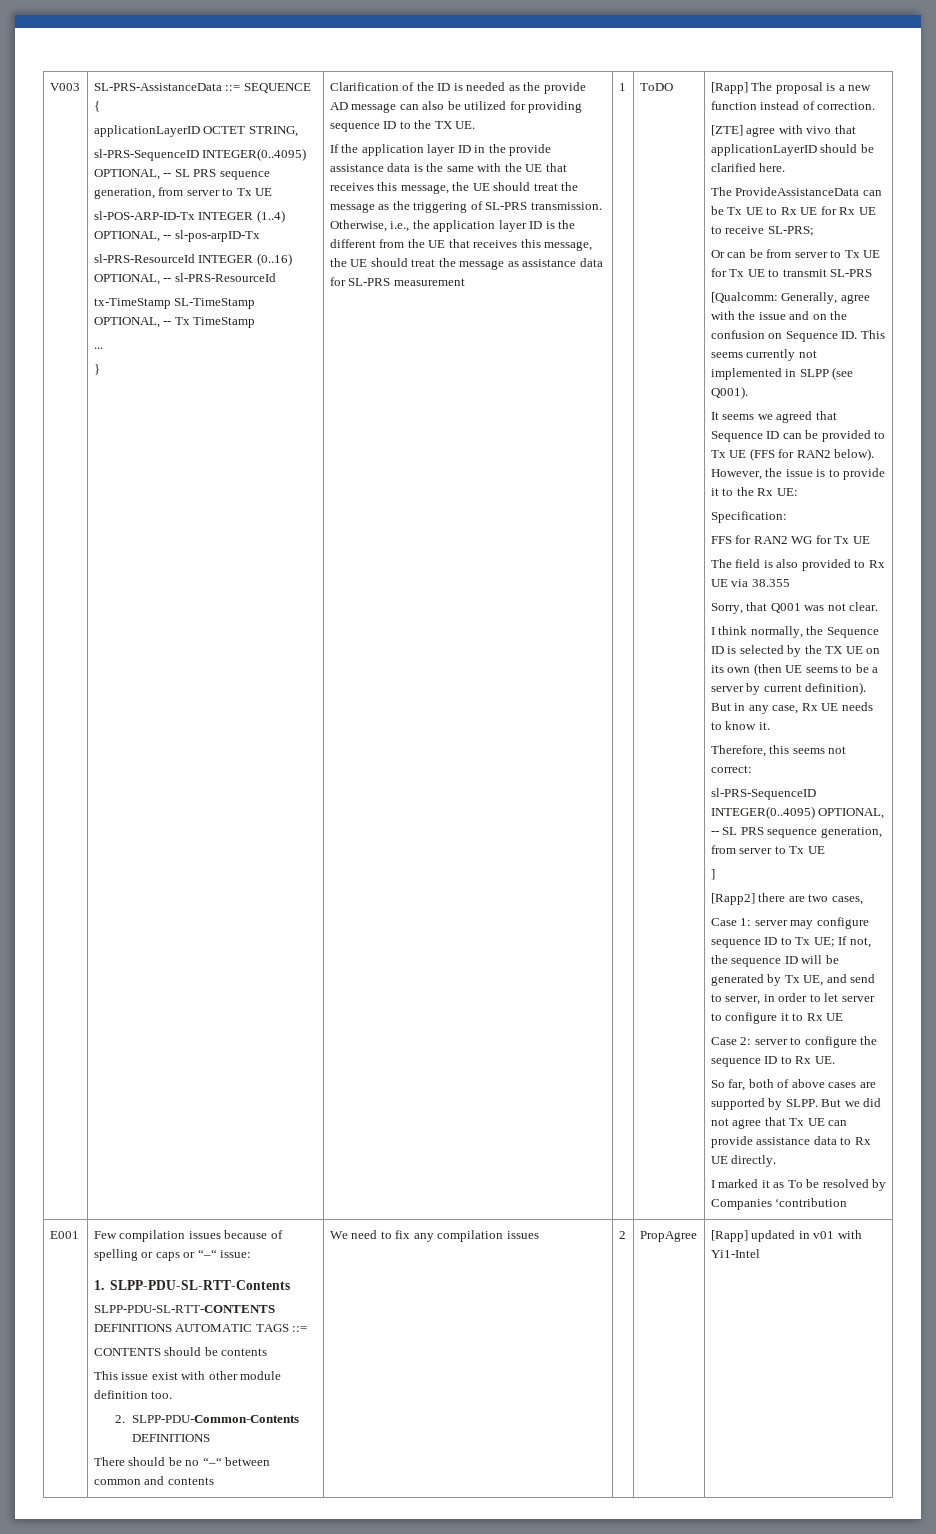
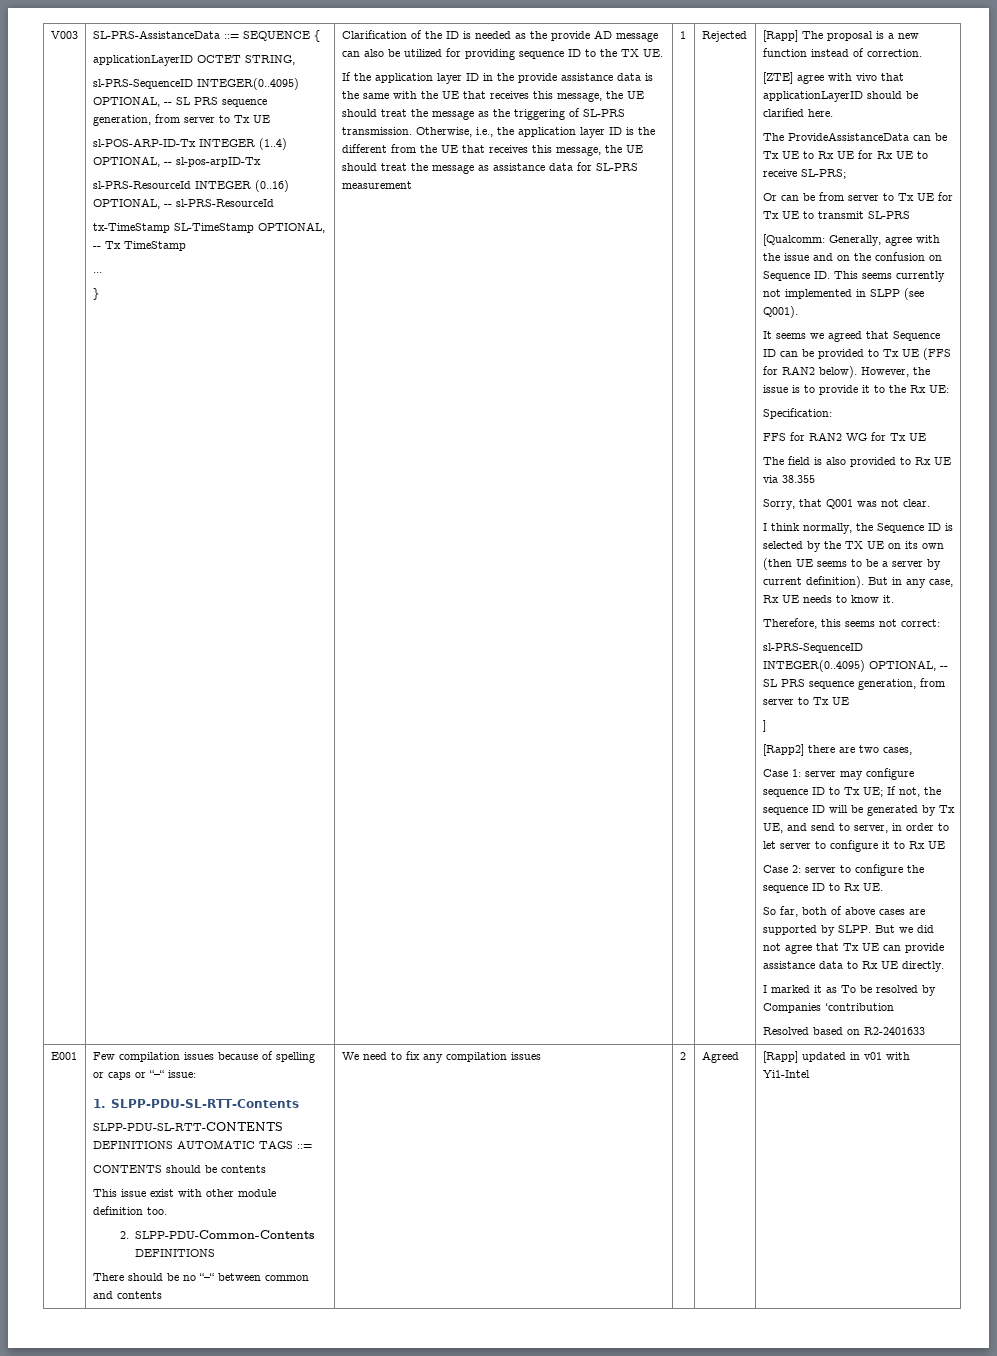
[639,83,673,91] ToDO -> [701,31,747,42] Rejected
(848, 1202) none -> [762,1027,925,1035] // Resolved based on R2-2401633
[639,1231,697,1242] PropAgree -> [701,1051,739,1063] Agreed

